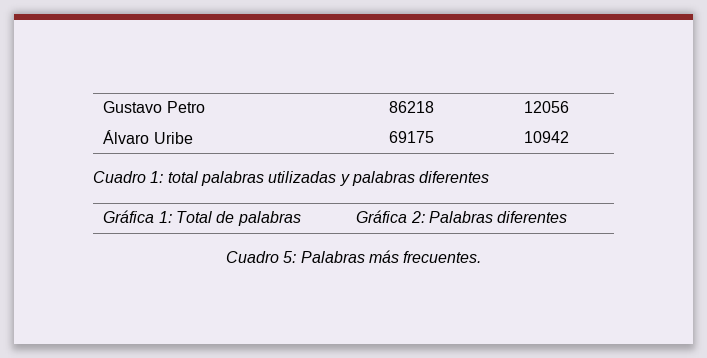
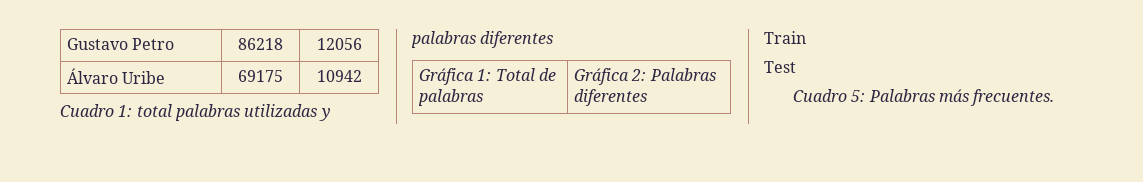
(568, 217) none -> [764,31,806,44] [764,61,796,73] // Train // Test

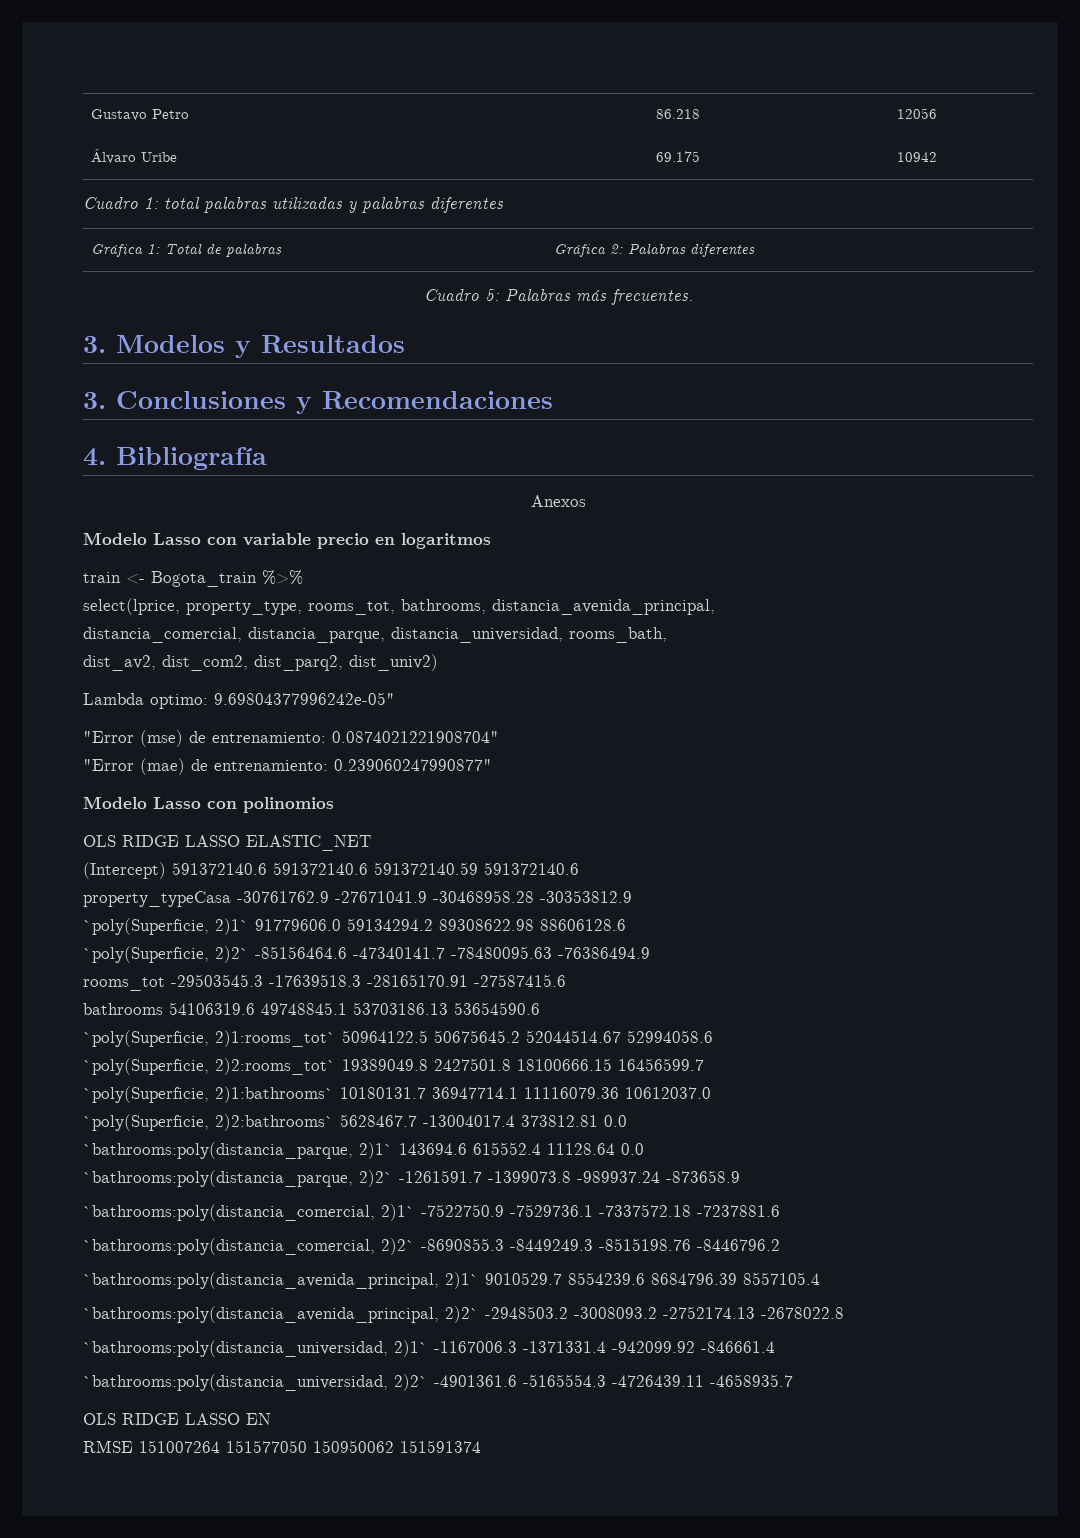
[238,38,283,50] 86218 -> [655,109,700,119] 86.218
[238,70,283,82] 69175 -> [655,151,700,162] 69.175
[764,31,806,44] [764,61,796,73] // Train // Test -> (755, 250) none
(1055, 97) none -> [83,335,405,358] [83,391,553,414] [83,447,267,470] [530,495,586,507] [83,532,491,549] [83,570,303,587] [83,598,715,615] [83,627,667,643] [83,654,438,671] [83,692,395,709] [83,730,499,747] [83,758,492,775] [83,796,334,813] [83,835,371,851] [83,862,579,879] [83,890,632,907] [83,918,626,935] [83,946,650,963] [83,974,566,991] [83,1002,540,1015] [83,1030,713,1047] [83,1058,704,1075] [83,1086,711,1103] [83,1114,627,1131] [83,1142,644,1159] [83,1170,740,1187] [83,1204,780,1221] [83,1238,780,1255] [83,1272,820,1289] [83,1306,844,1323] [83,1340,775,1357] [83,1374,793,1391] [83,1413,271,1425] [83,1440,481,1453] // 3. Modelos y Resultados // 3. Conclusiones y Recomendaciones // 4. Bibliografía // Anexos // Modelo Lasso con variable precio en logaritmos // train <- Bogota_train %>% // select(lprice, property_type, rooms_tot, bathrooms, distancia_avenida_principal, // distancia_comercial, distancia_parque, distancia_universidad, rooms_bath, // dist_av2, dist_com2, dist_parq2, dist_univ2) // Lambda optimo: 9.69804377996242e-05" // "Error (mse) de entrenamiento: 0.0874021221908704" // "Error (mae) de entrenamiento: 0.239060247990877" // Modelo Lasso con polinomios // OLS RIDGE LASSO ELASTIC_NET // (Intercept) 591372140.6 591372140.6 591372140.59 591372140.6 // property_typeCasa -30761762.9 -27671041.9 -30468958.28 -30353812.9 // `poly(Superficie, 2)1` 91779606.0 59134294.2 89308622.98 88606128.6 // `poly(Superficie, 2)2` -85156464.6 -47340141.7 -78480095.63 -76386494.9 // rooms_tot -29503545.3 -17639518.3 -28165170.91 -27587415.6 // bathrooms 54106319.6 49748845.1 53703186.13 53654590.6 // `poly(Superficie, 2)1:rooms_tot` 50964122.5 50675645.2 52044514.67 52994058.6 // `poly(Superficie, 2)2:rooms_tot` 19389049.8 2427501.8 18100666.15 16456599.7 // `poly(Superficie, 2)1:bathrooms` 10180131.7 36947714.1 11116079.36 10612037.0 // `poly(Superficie, 2)2:bathrooms` 5628467.7 -13004017.4 373812.81 0.0 // `bathrooms:poly(distancia_parque, 2)1` 143694.6 615552.4 11128.64 0.0 // `bathrooms:poly(distancia_parque, 2)2` -1261591.7 -1399073.8 -989937.24 -873658.9 // `bathrooms:poly(distancia_comercial, 2)1` -7522750.9 -7529736.1 -7337572.18 -7237881.6 // `bathrooms:poly(distancia_comercial, 2)2` -8690855.3 -8449249.3 -8515198.76 -8446796.2 // `bathrooms:poly(distancia_avenida_principal, 2)1` 9010529.7 8554239.6 8684796.39 8557105.4 // `bathrooms:poly(distancia_avenida_principal, 2)2` -2948503.2 -3008093.2 -2752174.13 -2678022.8 // `bathrooms:poly(distancia_universidad, 2)1` -1167006.3 -1371331.4 -942099.92 -846661.4 // `bathrooms:poly(distancia_universidad, 2)2` -4901361.6 -5165554.3 -4726439.11 -4658935.7 // OLS RIDGE LASSO EN // RMSE 151007264 151577050 150950062 151591374

